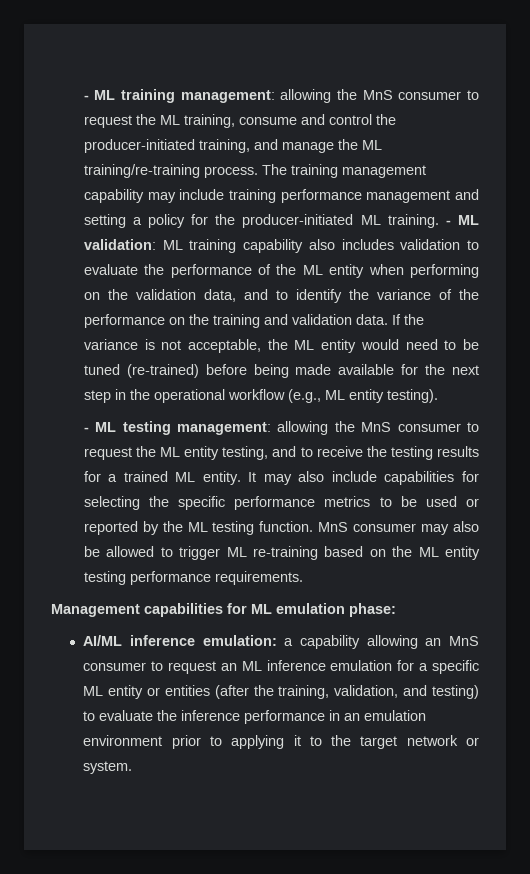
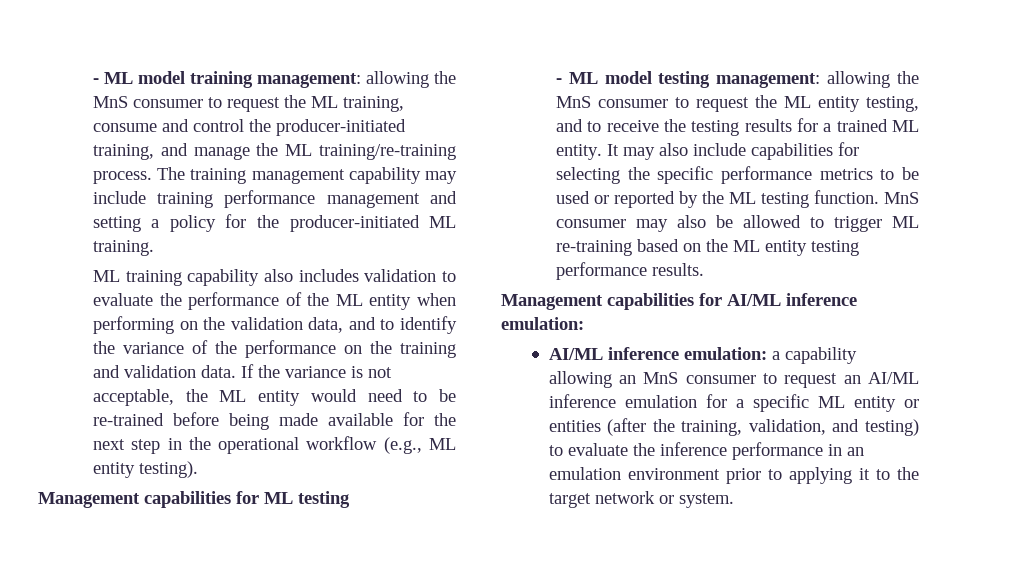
[83,90,116,100] - ML -> [92,71,185,84] - ML model
[445,215,480,225] [83,239,156,250] - ML validation: -> (154, 248) //
[83,364,199,378] tuned (re-trained) -> [92,413,164,426] re-trained
[83,422,117,432] // - ML -> [38,491,350,508] [555,71,652,84] // Management capabilities for ML testing // - ML model
[214,571,303,585] [51,603,396,617] requirements. // Management capabilities for ML emulation phase: -> [651,263,704,276] [501,293,857,310] [501,317,584,330] results. // Management capabilities for AI/ML inference emulation:
[241,661,262,671] ML -> [868,372,919,384] AI/ML

